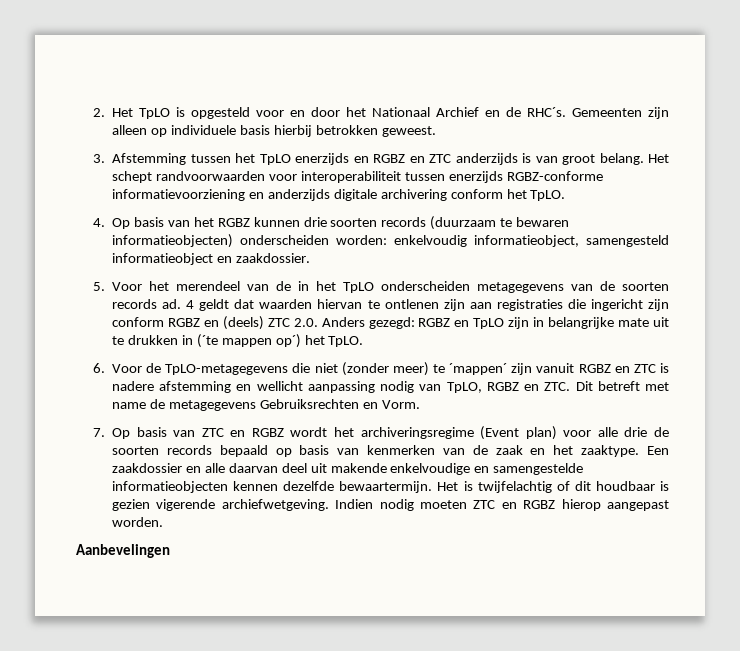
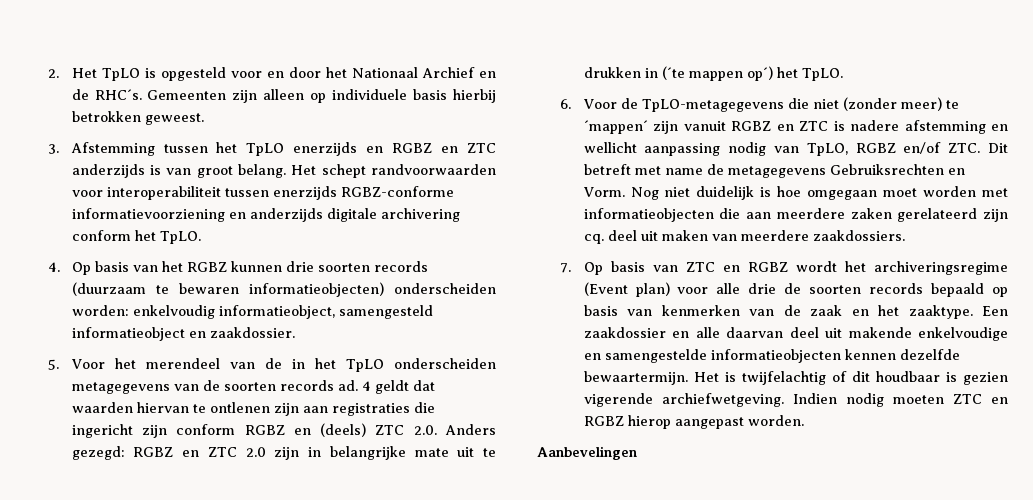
[473,318,505,329] TpLO -> [207,447,266,457] ZTC 2.0
[524,384,540,391] en -> [903,142,942,154] en/of
(420, 404) none -> [630,186,1008,200] [583,208,1008,222] [583,230,905,244] Nog niet duidelijk is hoe omgegaan moet worden met informatieobjecten die aan meerdere zaken gerelateerd zijn cq. deel uit maken van meerdere zaakdossiers.

